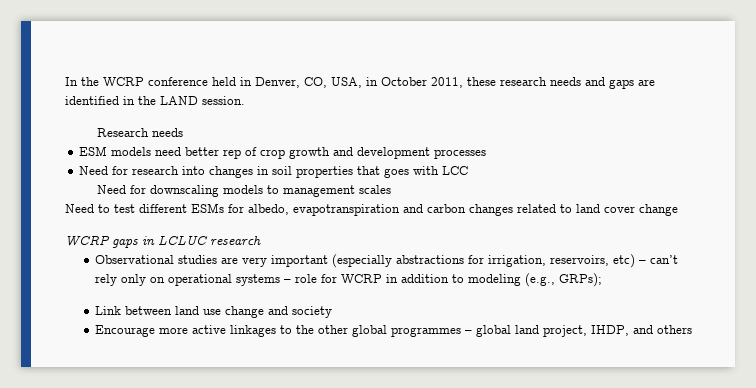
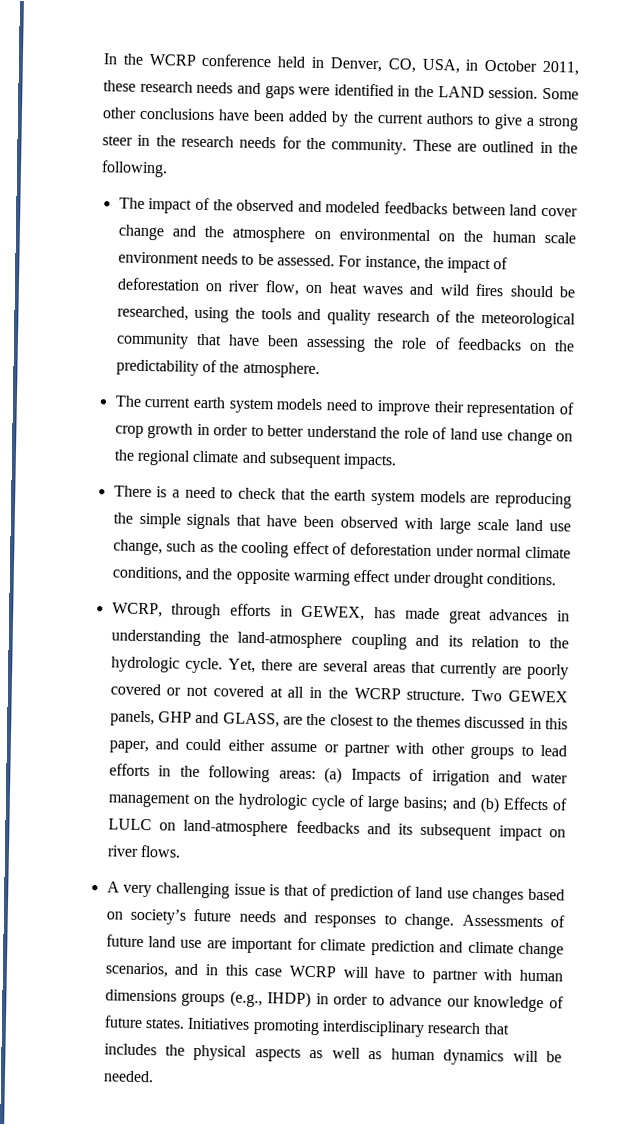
[638,79,655,86] are -> [298,86,331,96] were
[96,128,183,137] [79,146,487,159] [79,166,469,178] [96,185,391,197] [65,203,678,216] [65,235,261,248] [95,254,679,268] [95,273,603,287] [95,306,333,318] [95,325,693,337] // Research needs // ESM models need better rep of crop growth and development processes // Need for research into changes in soil properties that goes with LCC // Need for downscaling models to management scales // Need to test different ESMs for albedo, evapotranspiration and carbon changes related to land cover change // WCRP gaps in LCLUC research // Observational studies are very important (especially abstractions for irrigation, reservoirs, etc) – can’t rely only on operational systems – role for WCRP in addition to modeling (e.g., GRPs); // Link between land use change and society // Encourage more active linkages to the other global programmes – global land project, IHDP, and others -> [541,87,579,100] [102,107,578,131] [102,134,578,155] [101,160,168,178] [118,197,578,217] [117,224,576,244] [117,251,509,274] [116,277,575,298] [116,305,576,329] [115,332,575,352] [115,359,320,379] [114,395,574,419] [114,423,573,446] [113,449,398,470] [113,485,572,509] [112,512,571,534] [112,539,571,559] [111,566,557,588] [111,602,570,624] [110,629,569,650] [110,656,569,680] [109,683,568,703] [109,710,569,730] [108,738,567,760] [108,763,568,787] [107,792,567,814] [107,818,566,842] [106,844,181,858] [106,881,565,904] [105,908,565,930] [105,934,564,959] [104,962,564,984] [104,989,564,1013] [103,1015,509,1037] [103,1043,562,1066] [102,1070,154,1083] Some other conclusions have been added by the current authors to give a strong steer in the research needs for the community. These are outlined in the following. // The impact of the observed and modeled feedbacks between land cover change and the atmosphere on environmental on the human scale environment needs to be assessed. For instance, the impact of deforestation on river flow, on heat waves and wild fires should be researched, using the tools and quality research of the meteorological community that have been assessing the role of feedbacks on the predictability of the atmosphere. // The current earth system models need to improve their representation of crop growth in order to better understand the role of land use change on the regional climate and subsequent impacts. // There is a need to check that the earth system models are reproducing the simple signals that have been observed with large scale land use change, such as the cooling effect of deforestation under normal climate conditions, and the opposite warming effect under drought conditions. // WCRP, through efforts in GEWEX, has made great advances in understanding the land-atmosphere coupling and its relation to the hydrologic cycle. Yet, there are several areas that currently are poorly covered or not covered at all in the WCRP structure. Two GEWEX panels, GHP and GLASS, are the closest to the themes discussed in this paper, and could either assume or partner with other groups to lead efforts in the following areas: (a) Impacts of irrigation and water management on the hydrologic cycle of large basins; and (b) Effects of LULC on land-atmosphere feedbacks and its subsequent impact on river flows. // A very challenging issue is that of prediction of land use changes based on society’s future needs and responses to change. Assessments of future land use are important for climate prediction and climate change scenarios, and in this case WCRP will have to partner with human dimensions groups (e.g., IHDP) in order to advance our knowledge of future states. Initiatives promoting interdisciplinary research that includes the physical aspects as well as human dynamics will be needed.

